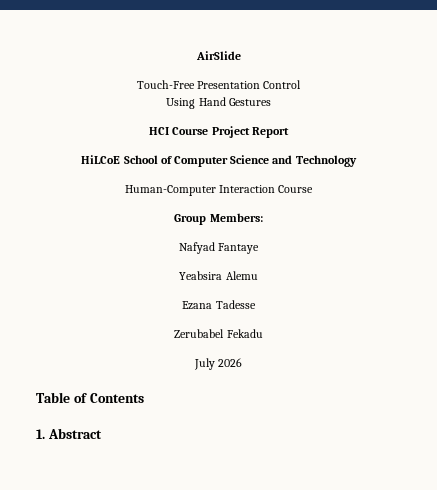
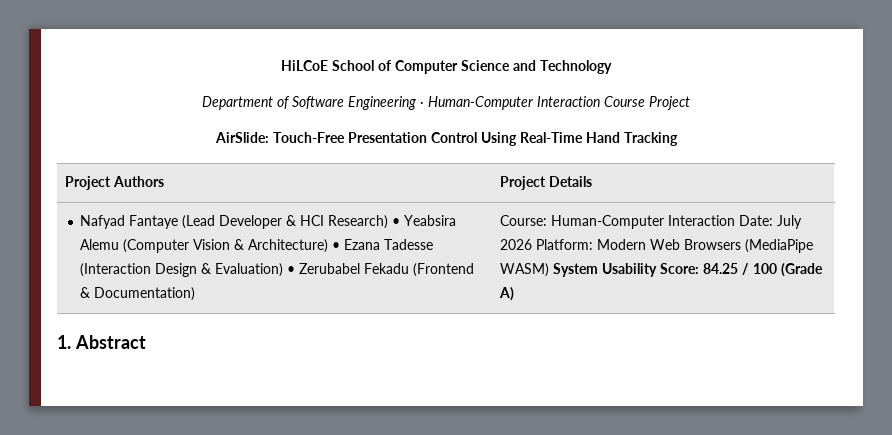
[195,51,241,60] [136,80,302,89] [166,97,271,109] [149,126,289,138] AirSlide // Touch-Free Presentation Control // Using Hand Gestures // HCI Course Project Report // -> (281, 65) none
[124,185,314,196] [174,213,263,225] [178,242,260,254] [179,271,258,280] [182,300,256,310] [174,329,263,338] [193,358,243,370] [36,392,144,403] Human-Computer Interaction Course // Group Members: // Nafyad Fantaye // Yeabsira Alemu // Ezana Tadesse // Zerubabel Fekadu // July 2026 // Table of Contents -> [202,96,690,110] [214,132,678,146] [64,176,164,190] [499,176,592,190] [80,215,457,229] [80,239,434,253] [80,263,475,277] [80,287,196,301] [499,215,802,229] [499,239,813,253] [499,263,823,277] [498,287,514,301] Department of Software Engineering · Human-Computer Interaction Course Project // AirSlide: Touch-Free Presentation Control Using Real-Time Hand Tracking // Project Authors | Project Details // Nafyad Fantaye (Lead Developer & HCI Research) • Yeabsira Alemu (Computer Vision & Architecture) • Ezana Tadesse (Interaction Design & Evaluation) • Zerubabel Fekadu (Frontend & Documentation) | Course: Human-Computer Interaction Date: July 2026 Platform: Modern Web Browsers (MediaPipe WASM) System Usability Score: 84.25 / 100 (Grade A)

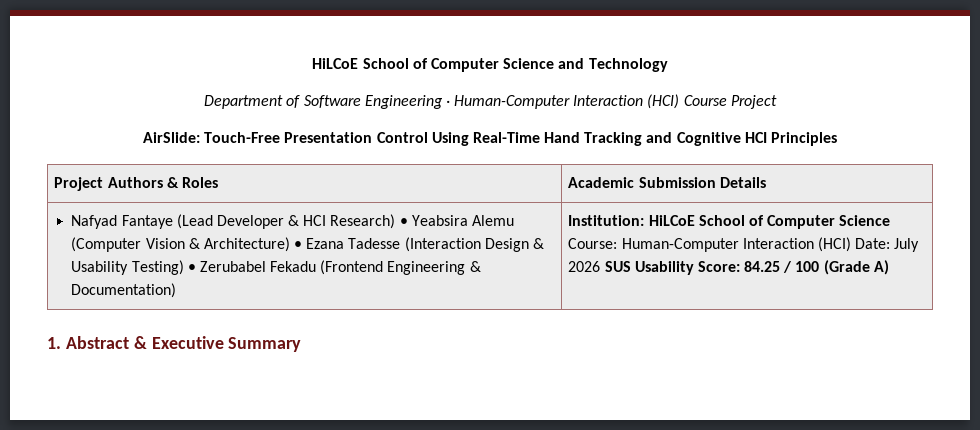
(600, 101) none -> [647,94,680,109] (HCI)
[64,176,164,190] [499,176,546,190] // Project Authors | Project -> [646,132,838,146] [54,177,218,191] [568,177,716,188] and Cognitive HCI Principles // Project Authors & Roles | Academic Submission
[215,263,284,277] Evaluation) -> [71,260,184,275] Usability Testing)
(475, 270) none -> [387,261,466,275] Engineering
(196, 294) none -> [568,215,891,229] Institution: HiLCoE School of Computer Science
(735, 220) none -> [817,237,851,252] (HCI)
[535,239,813,253] [499,263,598,277] Platform: Modern Web Browsers (MediaPipe WASM) System -> [604,261,631,272] SUS
(146, 342) none -> [133,336,302,352] & Executive Summary

